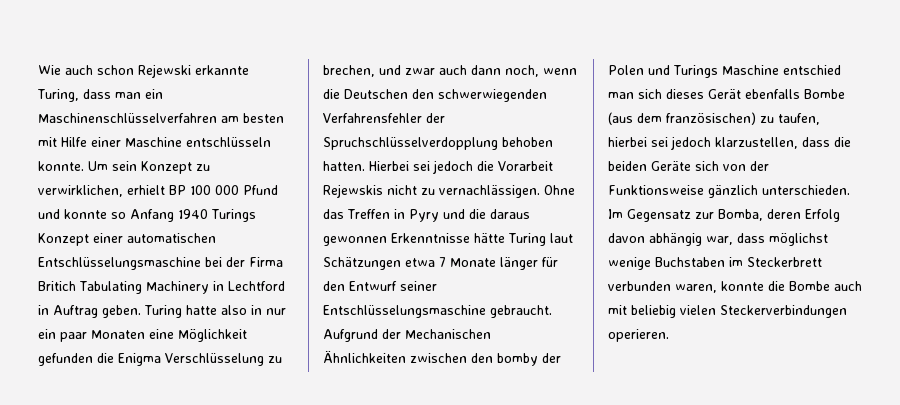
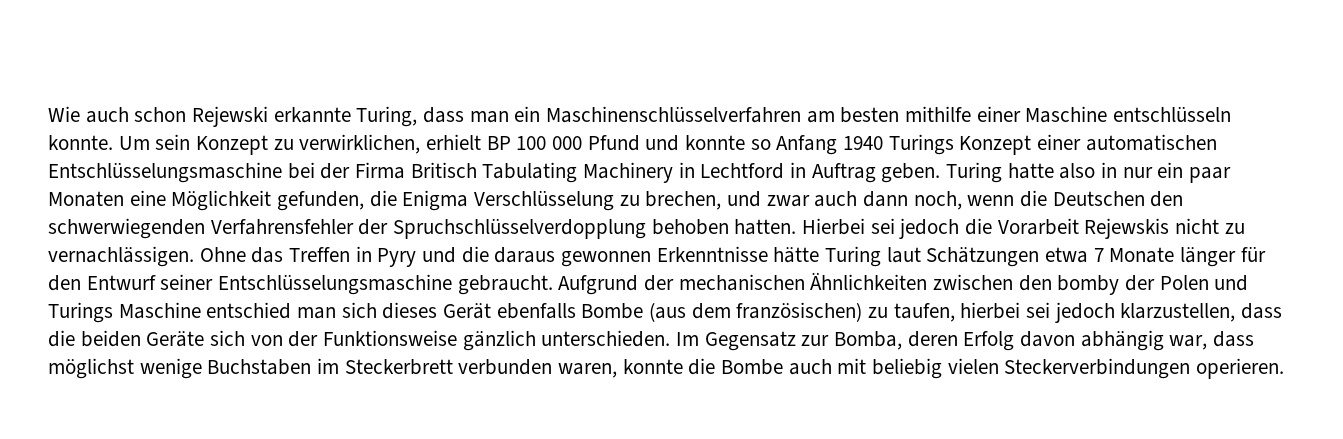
[38,137,87,147] mit Hilfe -> [905,106,972,122] mithilfe
[38,281,76,291] Britich -> [410,162,477,178] Britisch
[38,353,93,366] gefunden -> [277,191,365,211] gefunden,
[405,329,491,339] Mechanischen -> [678,274,805,291] mechanischen

